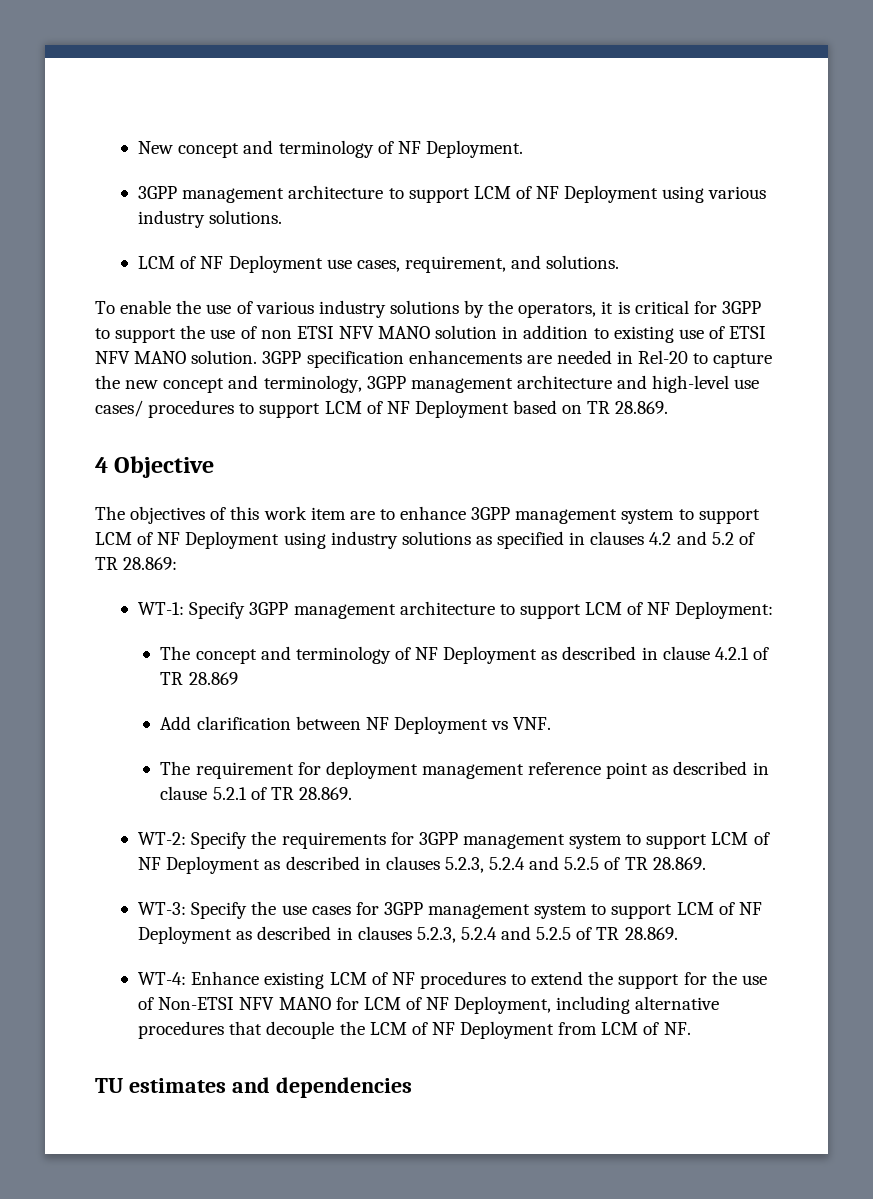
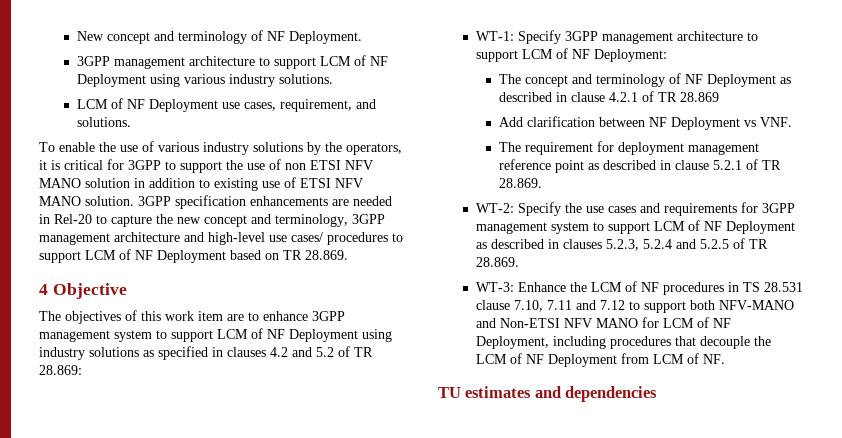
(277, 838) none -> [585,203,660,213] use cases and
[191,901,762,919] [138,926,678,944] [138,971,767,989] [138,997,155,1010] Specify the use cases for 3GPP management system to support LCM of NF Deployment as described in clauses 5.2.3, 5.2.4 and 5.2.5 of TR 28.869. // WT-4: Enhance existing LCM of NF procedures to extend the support for the use of -> [517,281,803,295] [475,300,794,313] [475,318,496,328] Enhance the LCM of NF procedures in TS 28.531 clause 7.10, 7.11 and 7.12 to support both NFV-ΜΑΝΟ and
[635,996,720,1010] alternative -> (606, 342) none

